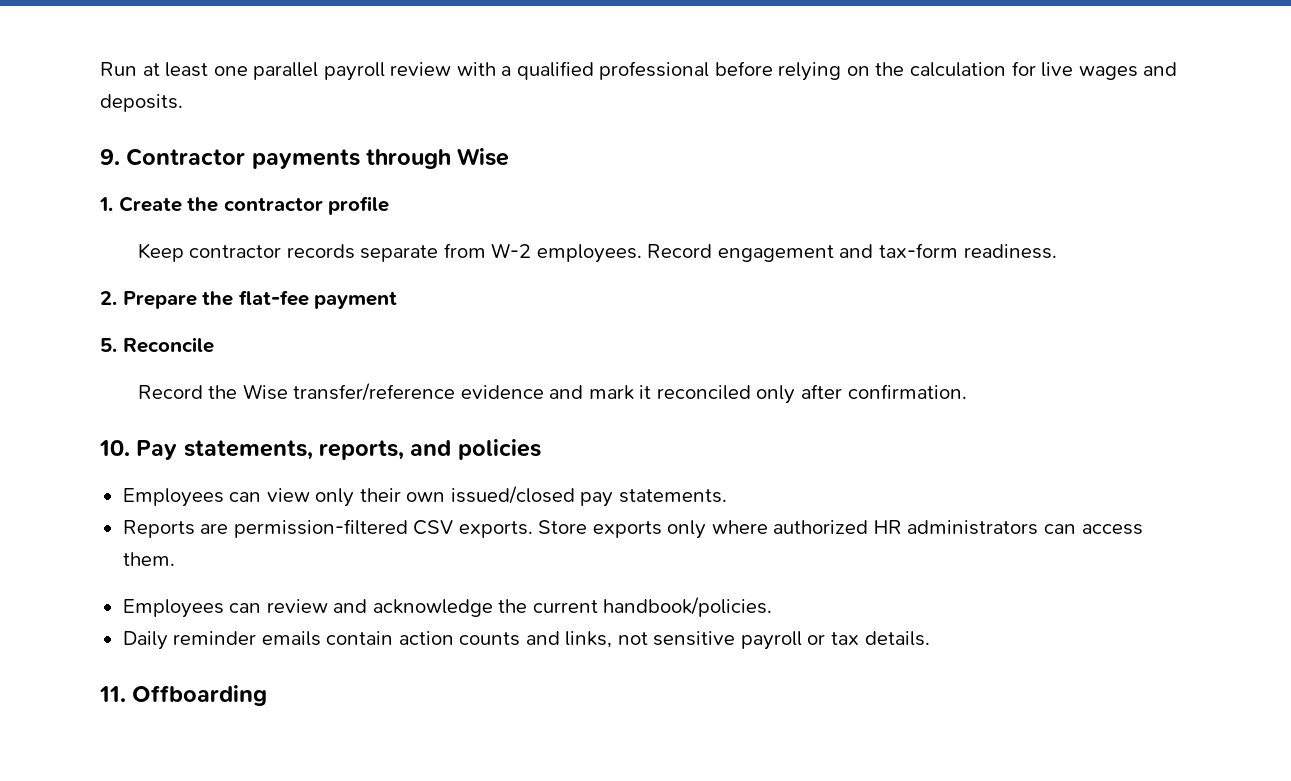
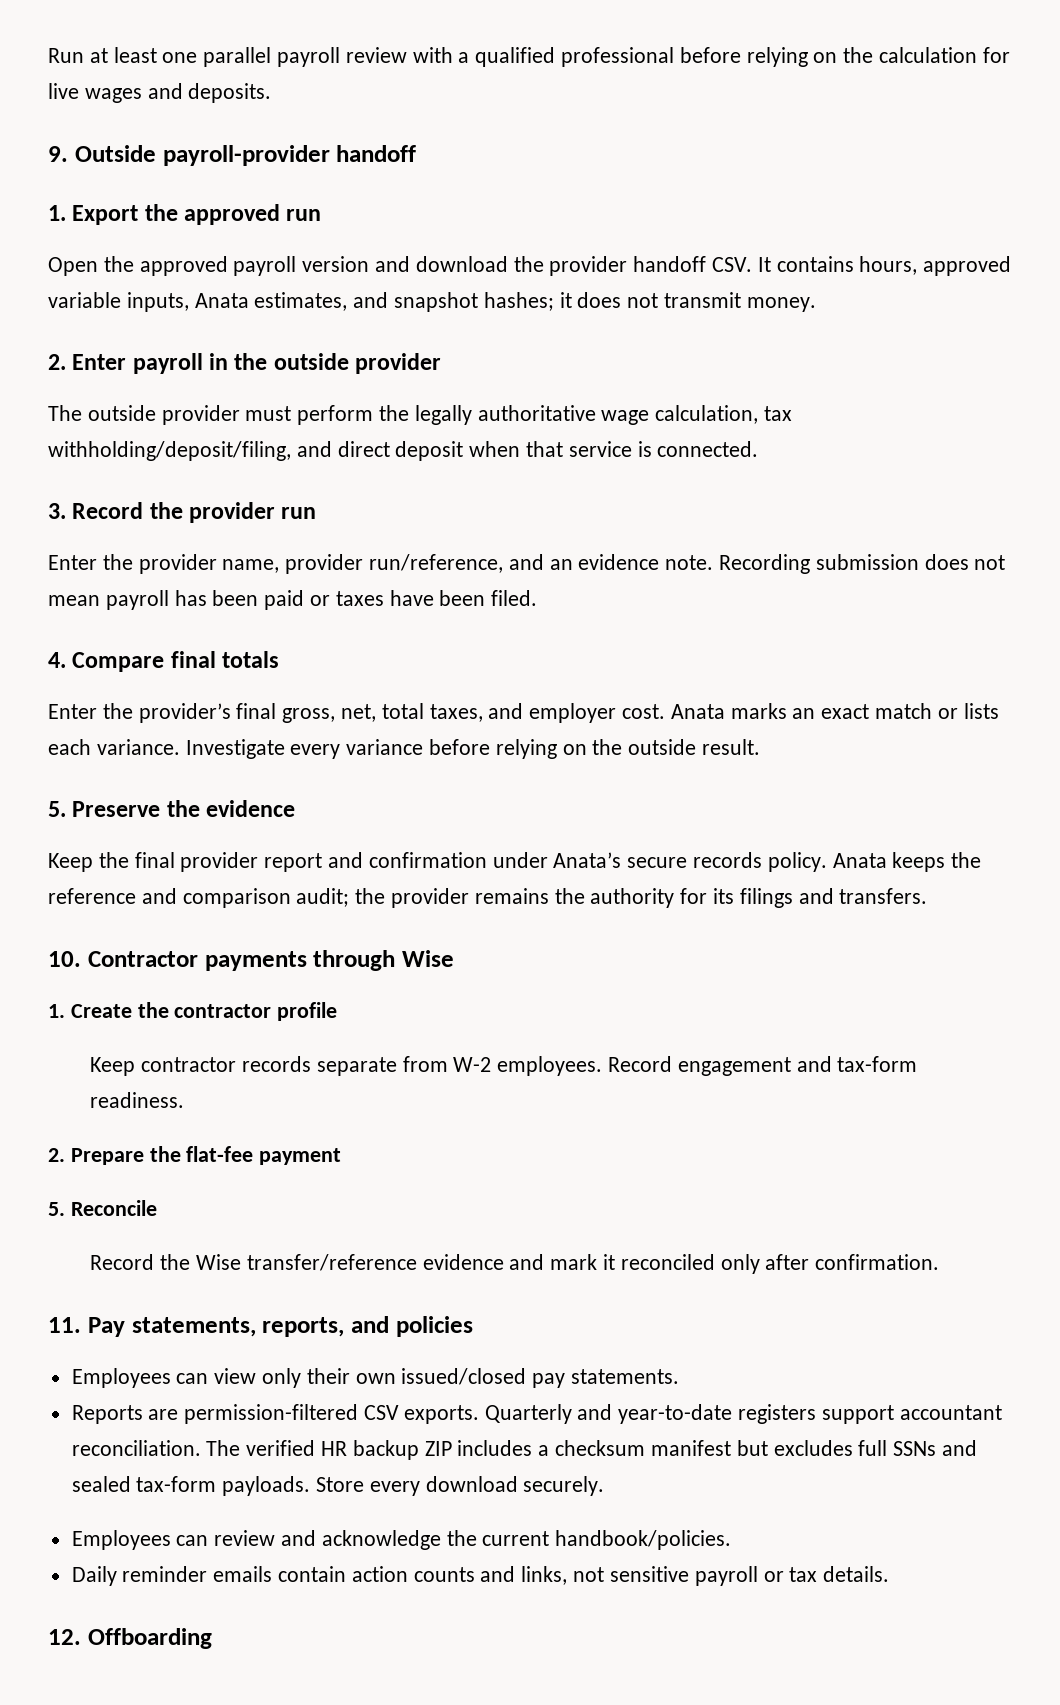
(120, 157) none -> [74,145,417,166] [48,204,322,225] [48,256,1012,276] [48,292,816,312] [48,353,442,374] [48,405,793,425] [48,441,759,461] [48,502,317,523] [48,554,1006,574] [48,590,538,610] [48,651,280,672] [48,703,999,723] [48,739,761,759] [48,800,296,817] [48,852,982,872] [48,888,928,908] [48,951,81,967] Outside payroll-provider handoff // 1. Export the approved run // Open the approved payroll version and download the provider handoff CSV. It contains hours, approved variable inputs, Anata estimates, and snapshot hashes; it does not transmit money. // 2. Enter payroll in the outside provider // The outside provider must perform the legally authoritative wage calculation, tax withholding/deposit/filing, and direct deposit when that service is connected. // 3. Record the provider run // Enter the provider name, provider run/reference, and an evidence note. Recording submission does not mean payroll has been paid or taxes have been filed. // 4. Compare final totals // Enter the provider’s final gross, net, total taxes, and employer cost. Anata marks an exact match or lists each variance. Investigate every variance before relying on the outside result. // 5. Preserve the evidence // Keep the final provider report and confirmation under Anata’s secure records policy. Anata keeps the reference and comparison audit; the provider remains the authority for its filings and transfers. // 10.
[99,440,130,456] 10. -> [48,1317,81,1333] 11.
[538,520,1143,539] [122,552,175,566] Store exports only where authorized HR administrators can access them. -> [484,1404,1002,1424] [71,1440,977,1460] [71,1476,605,1496] Quarterly and year-to-date registers support accountant reconciliation. The verified HR backup ZIP includes a checksum manifest but excludes full SSNs and sealed tax-form payloads. Store every download securely.
[99,686,126,702] 11. -> [48,1629,81,1645] 12.

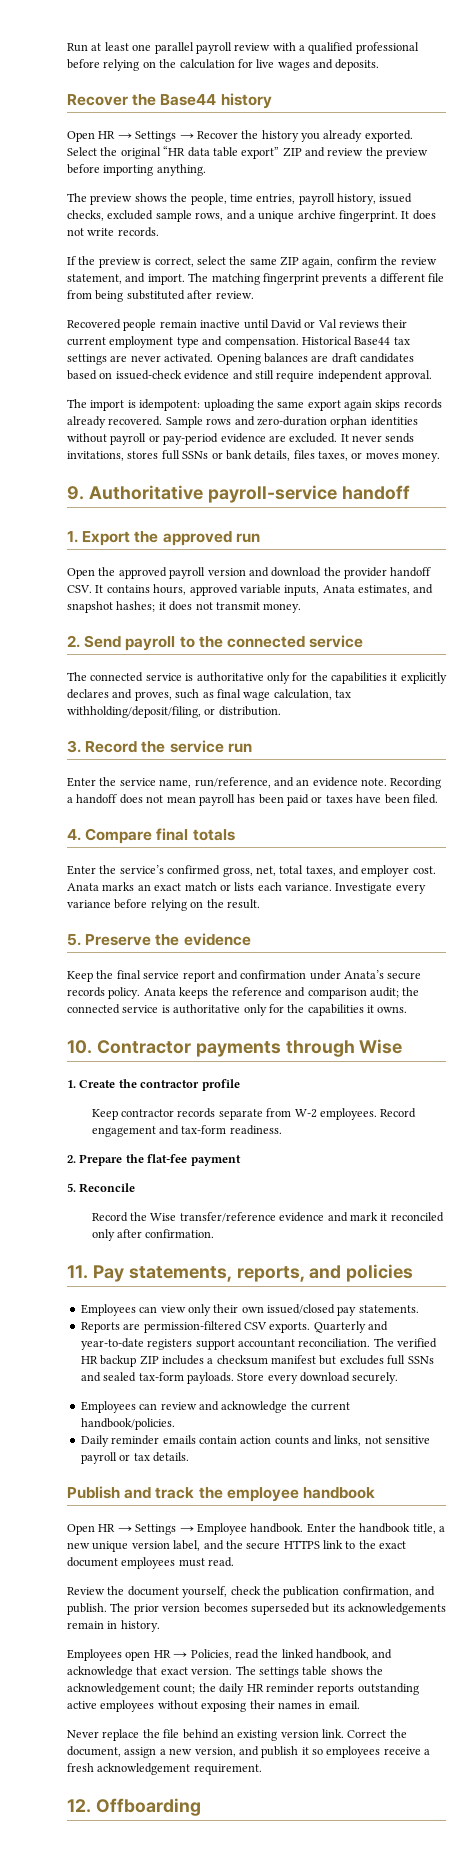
(272, 93) none -> [67,93,272,109] [67,130,413,142] [67,146,429,159] [67,164,206,176] [67,193,413,205] [67,210,436,222] [67,227,159,237] [67,256,437,268] [67,273,445,285] [67,290,254,302] [67,319,408,331] [67,336,410,348] [67,353,414,365] [67,370,432,382] [67,399,442,411] [67,416,418,428] [67,433,415,445] [67,450,441,462] // Recover the Base44 history // Open HR → Settings → Recover the history you already exported. Select the original “HR data table export” ZIP and review the preview before importing anything. // The preview shows the people, time entries, payroll history, issued checks, excluded sample rows, and a unique archive fingerprint. It does not write records. // If the preview is correct, select the same ZIP again, confirm the review statement, and import. The matching fingerprint prevents a different file from being substituted after review. // Recovered people remain inactive until David or Val reviews their current employment type and compensation. Historical Base44 tax settings are never activated. Opening balances are draft candidates based on issued-check evidence and still require independent approval. // The import is idempotent: uploading the same export again skips records already recovered. Sample rows and zero-duration orphan identities without payroll or pay-period evidence are excluded. It never sends invitations, stores full SSNs or bank details, files taxes, or moves money.
[74,145,330,166] Outside payroll-provider -> [88,485,337,503] Authoritative payroll-service
[72,353,442,374] [48,405,793,425] [48,441,759,461] Enter payroll in the outside provider // The outside provider must perform the legally authoritative wage calculation, tax withholding/deposit/filing, and direct deposit when that service is connected. -> [84,635,364,651] [67,672,447,684] [67,689,351,701] [67,706,281,718] Send payroll to the connected service // The connected service is authoritative only for the capabilities it explicitly declares and proves, such as final wage calculation, tax withholding/deposit/filing, or distribution.
[189,502,276,523] provider -> [169,740,224,753] service
[138,554,364,574] provider name, provider -> [119,778,192,788] service name,
[815,554,919,570] submission -> [67,794,118,804] a handoff
[138,703,277,723] provider’s final -> [119,865,221,875] service’s confirmed
[628,739,697,755] outside -> (224, 903) none
[180,852,259,872] provider -> [143,971,180,979] service
[391,888,928,908] provider remains the authority for its filings and transfers. -> [67,1004,408,1016] connected service is authoritative only for the capabilities it owns.
(890, 1574) none -> [67,1486,375,1502] [67,1523,446,1535] [67,1540,407,1552] [67,1557,235,1569] [67,1586,435,1598] [67,1603,446,1615] [67,1620,160,1632] [67,1649,393,1661] [67,1666,383,1678] [67,1683,419,1695] [67,1700,360,1712] [67,1729,407,1741] [67,1746,431,1758] [67,1763,262,1775] // Publish and track the employee handbook // Open HR → Settings → Employee handbook. Enter the handbook title, a new unique version label, and the secure HTTPS link to the exact document employees must read. // Review the document yourself, check the publication confirmation, and publish. The prior version becomes superseded but its acknowledgements remain in history. // Employees open HR → Policies, read the linked handbook, and acknowledge that exact version. The settings table shows the acknowledgement count; the daily HR reminder reports outstanding active employees without exposing their names in email. // Never replace the file behind an existing version link. Correct the document, assign a new version, and publish it so employees receive a fresh acknowledgement requirement.

